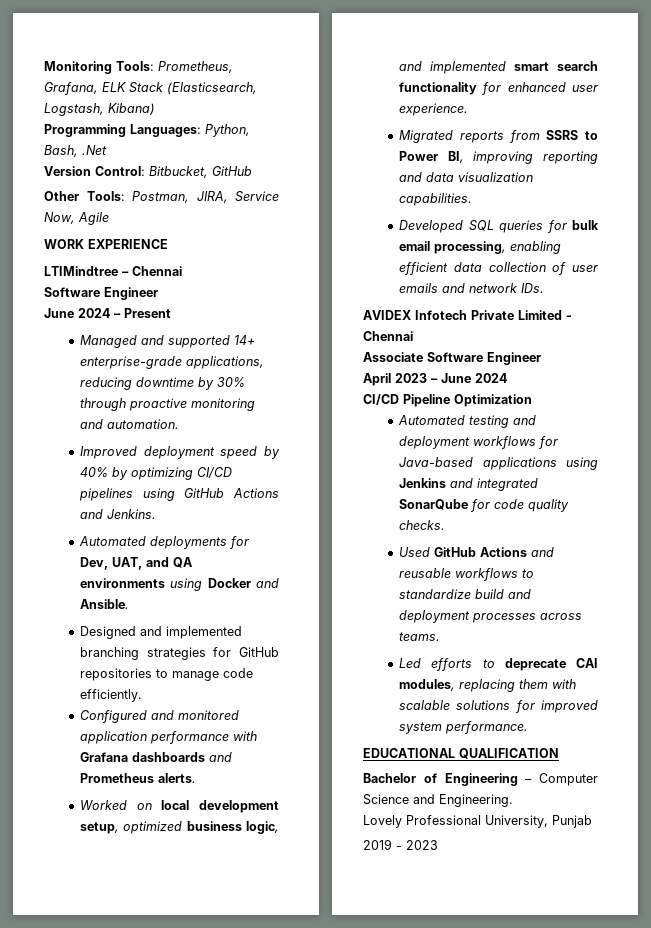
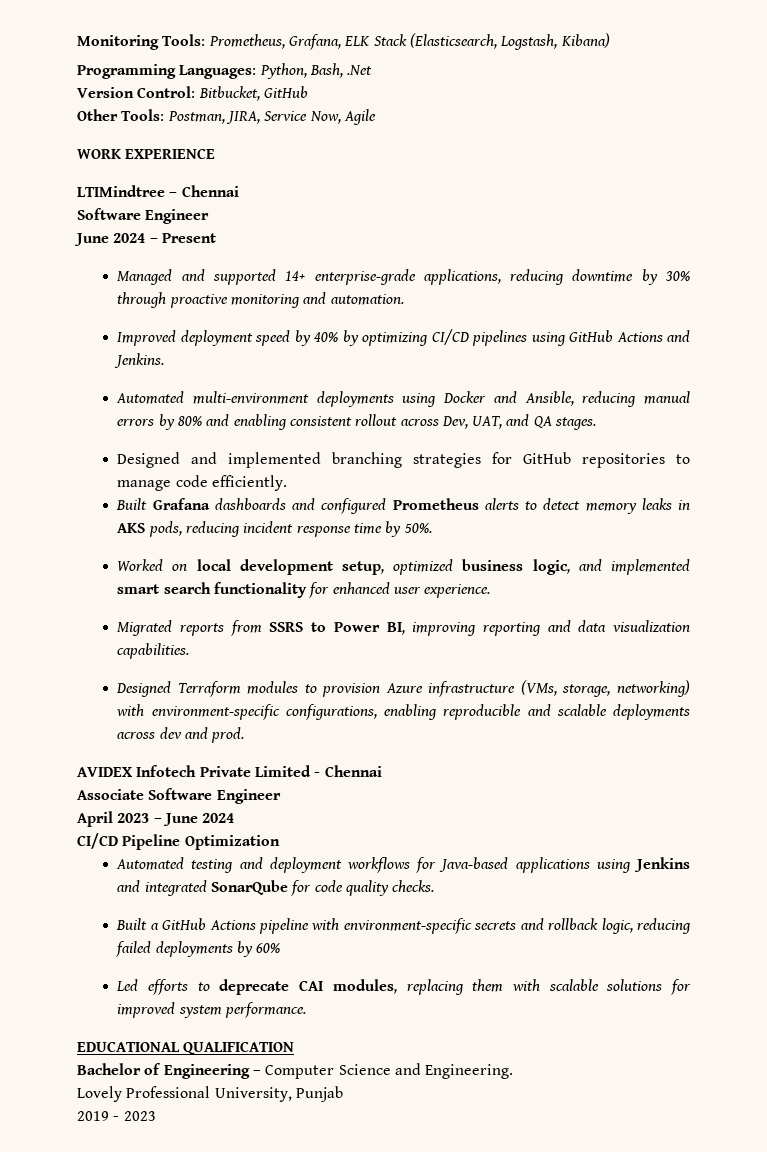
[150,536,250,549] [80,557,194,570] [80,578,279,591] [80,599,130,609] deployments for Dev, UAT, and QA environments using Docker and Ansible. -> [193,391,691,407] [117,414,597,430] multi-environment deployments using Docker and Ansible, reducing manual errors by 80% and enabling consistent rollout across Dev, UAT, and QA stages.
[80,710,240,723] [80,731,258,744] [80,752,233,762] [80,773,197,783] Configured and monitored application performance with Grafana dashboards and Prometheus alerts. -> [116,498,690,514] [117,521,432,537] Built Grafana dashboards and configured Prometheus alerts to detect memory leaks in AKS pods, reducing incident response time by 50%.
[399,220,599,233] [399,241,562,254] [399,262,598,275] [399,283,545,293] Developed SQL queries for bulk email processing, enabling efficient data collection of user emails and network IDs. -> [116,680,690,697] [116,704,690,720] [117,727,245,743] Designed Terraform modules to provision Azure infrastructure (VMs, storage, networking) with environment-specific configurations, enabling reproducible and scalable deployments across dev and prod.
[399,547,555,557] [399,568,535,581] [399,589,532,599] [399,610,583,623] [399,632,441,641] Used GitHub Actions and reusable workflows to standardize build and deployment processes across teams. -> [116,918,691,934] [116,941,281,957] Built a GitHub Actions pipeline with environment-specific secrets and rollback logic, reducing failed deployments by 60%

